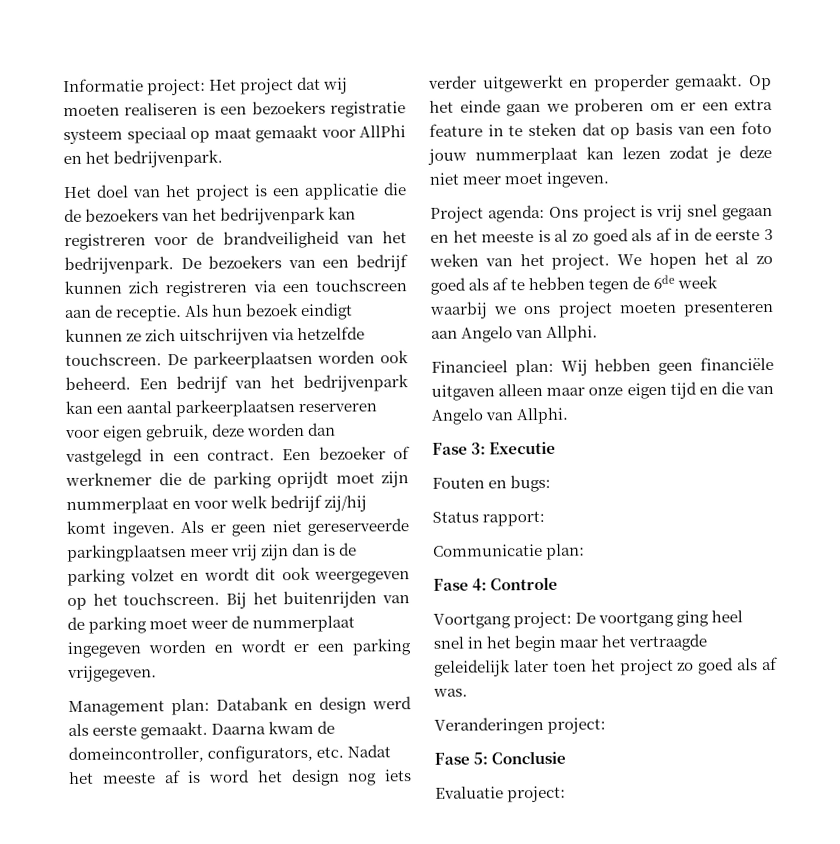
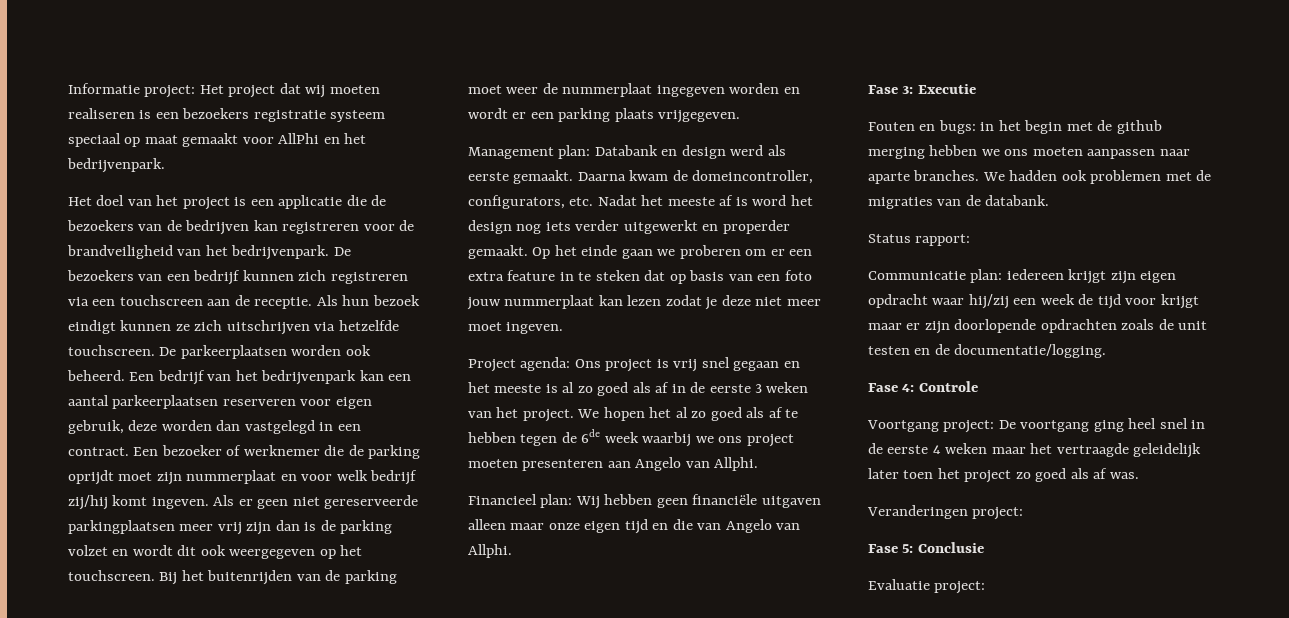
[192,206,327,225] het bedrijvenpark -> [166,220,250,235] de bedrijven
(411, 647) none -> [614,108,654,122] plaats
[432,510,546,527] [433,543,586,560] // Status rapport: // Communicatie plan: -> [980,120,1162,134] [868,145,1190,159] [868,170,1212,184] [868,195,1050,209] [868,234,971,246] [868,269,1177,284] [868,294,1199,309] [868,319,1208,334] [868,344,1107,358] in het begin met de github merging hebben we ons moeten aanpassen naar aparte branches. We hadden ook problemen met de migraties van de databank. // Status rapport: // Communicatie plan: iedereen krijgt zijn eigen opdracht waar hij/zij een week de tijd voor krijgt maar er zijn doorlopende opdrachten zoals de unit testen en de documentatie/logging.
[486,634,557,653] het begin -> [868,443,988,454] de eerste 4 weken

